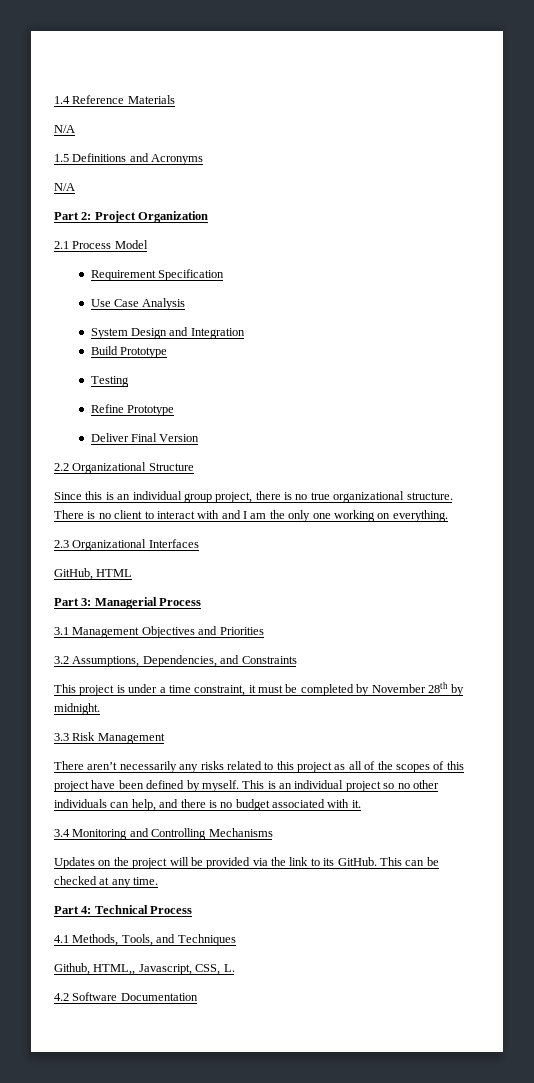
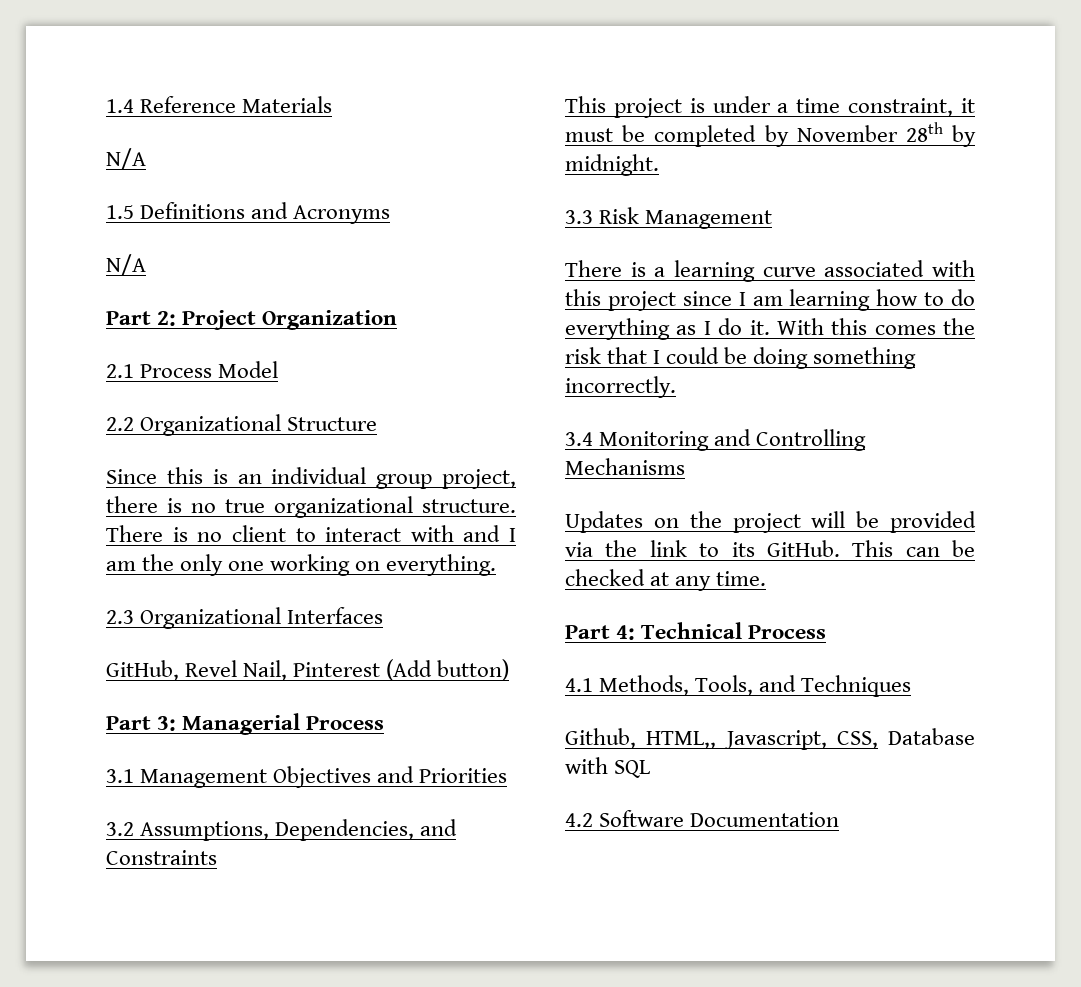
[90,269,225,281] [90,298,186,310] [90,327,245,339] [90,346,168,358] [90,376,129,387] [90,404,175,416] [90,433,200,442] // Requirement Specification // Use Case Analysis // System Design and Integration // Build Prototype // Testing // Refine Prototype // Deliver Final Version -> (279, 369) none
[96,569,133,577] HTML -> [185,659,510,681] Revel Nail, Pinterest (Add button)
[87,761,464,773] [54,780,439,792] [54,799,361,811] aren’t necessarily any risks related to this project as all of the scopes of this project have been defined by myself. This is an individual project so no other individuals can help, and there is no budget associated with it. -> [630,260,975,282] [565,289,975,311] [565,318,975,340] [565,347,917,369] [565,376,676,398] is a learning curve associated with this project since I am learning how to do everything as I do it. With this comes the risk that I could be doing something incorrectly.
[223,964,235,972] L. -> [888,728,975,745] [565,757,651,778] Database with SQL

